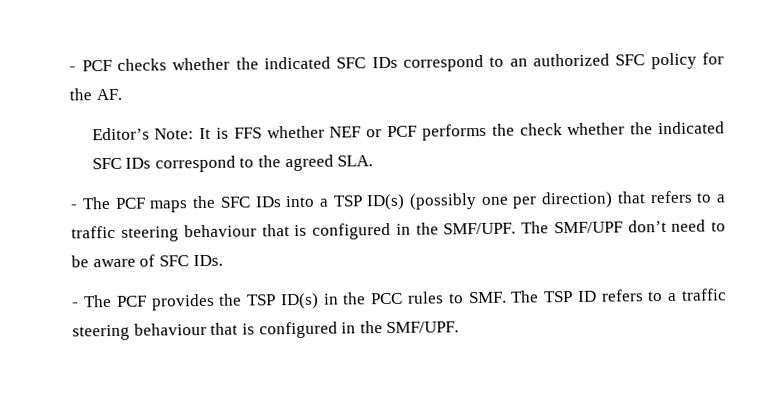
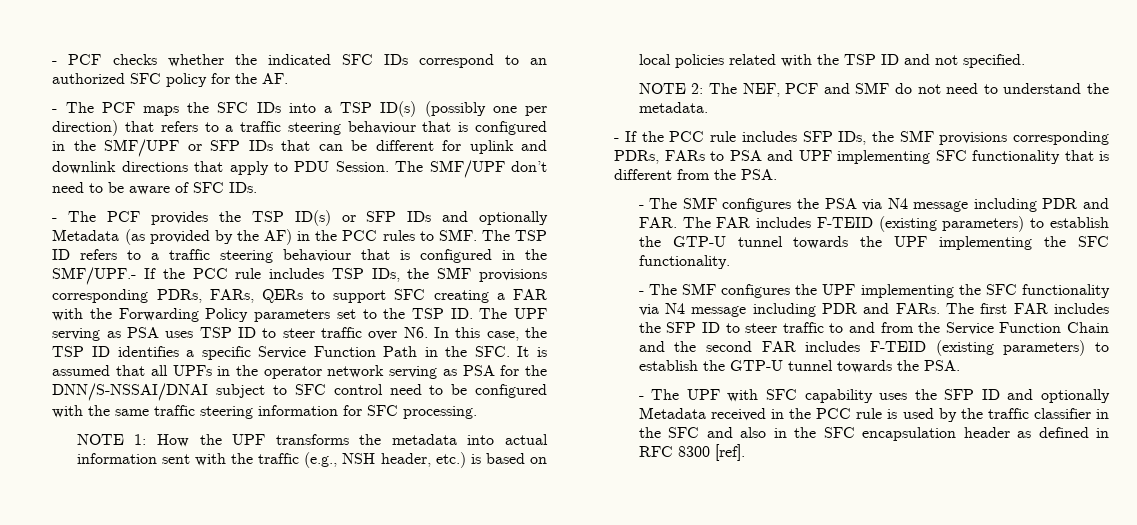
[91,121,725,141] [91,154,374,173] // Editor’s Note: It is FFS whether NEF or PCF performs the check whether the indicated SFC IDs correspond to the agreed SLA. -> (289, 78) none
[443,222,517,235] SMF/UPF. -> [104,139,548,157] [52,161,389,175] SMF/UPF or SFP IDs that can be different for uplink and downlink directions that apply to PDU Session.
(319, 301) none -> [341,211,548,225] [52,229,293,245] or SFP IDs and optionally Metadata (as provided by the AF)
[386,321,460,334] SMF/UPF. -> [52,267,547,285] [52,289,547,303] [52,308,548,322] [52,327,547,341] [52,346,547,360] [52,365,548,379] [52,383,548,401] [52,405,478,419] [76,434,548,447] [76,452,548,468] [638,54,1025,68] [638,82,1109,97] [638,102,708,113] [614,130,1109,145] [614,150,1109,164] [614,169,778,180] [638,197,1109,212] [638,216,1109,232] [638,236,1109,250] [638,255,730,269] [638,283,1110,298] [638,303,1109,317] [638,322,1109,335] [638,340,1109,356] [638,360,960,373] [638,389,1110,403] [638,407,1109,422] [638,427,1109,441] [638,444,745,461] SMF/UPF.- If the PCC rule includes TSP IDs, the SMF provisions corresponding PDRs, FARs, QERs to support SFC creating a FAR with the Forwarding Policy parameters set to the TSP ID. The UPF serving as PSA uses TSP ID to steer traffic over N6. In this case, the TSP ID identifies a specific Service Function Path in the SFC. It is assumed that all UPFs in the operator network serving as PSA for the DNN/S-NSSAI/DNAI subject to SFC control need to be configured with the same traffic steering information for SFC processing. // NOTE 1: How the UPF transforms the metadata into actual information sent with the traffic (e.g., NSH header, etc.) is based on local policies related with the TSP ID and not specified. // NOTE 2: The NEF, PCF and SMF do not need to understand the metadata. // - If the PCC rule includes SFP IDs, the SMF provisions corresponding PDRs, FARs to PSA and UPF implementing SFC functionality that is different from the PSA. // - The SMF configures the PSA via N4 message including PDR and FAR. The FAR includes F-TEID (existing parameters) to establish the GTP-U tunnel towards the UPF implementing the SFC functionality. // - The SMF configures the UPF implementing the SFC functionality via N4 message including PDR and FARs. The first FAR includes the SFP ID to steer traffic to and from the Service Function Chain and the second FAR includes F-TEID (existing parameters) to establish the GTP-U tunnel towards the PSA. // - The UPF with SFC capability uses the SFP ID and optionally Metadata received in the PCC rule is used by the traffic classifier in the SFC and also in the SFC encapsulation header as defined in RFC 8300 [ref].

